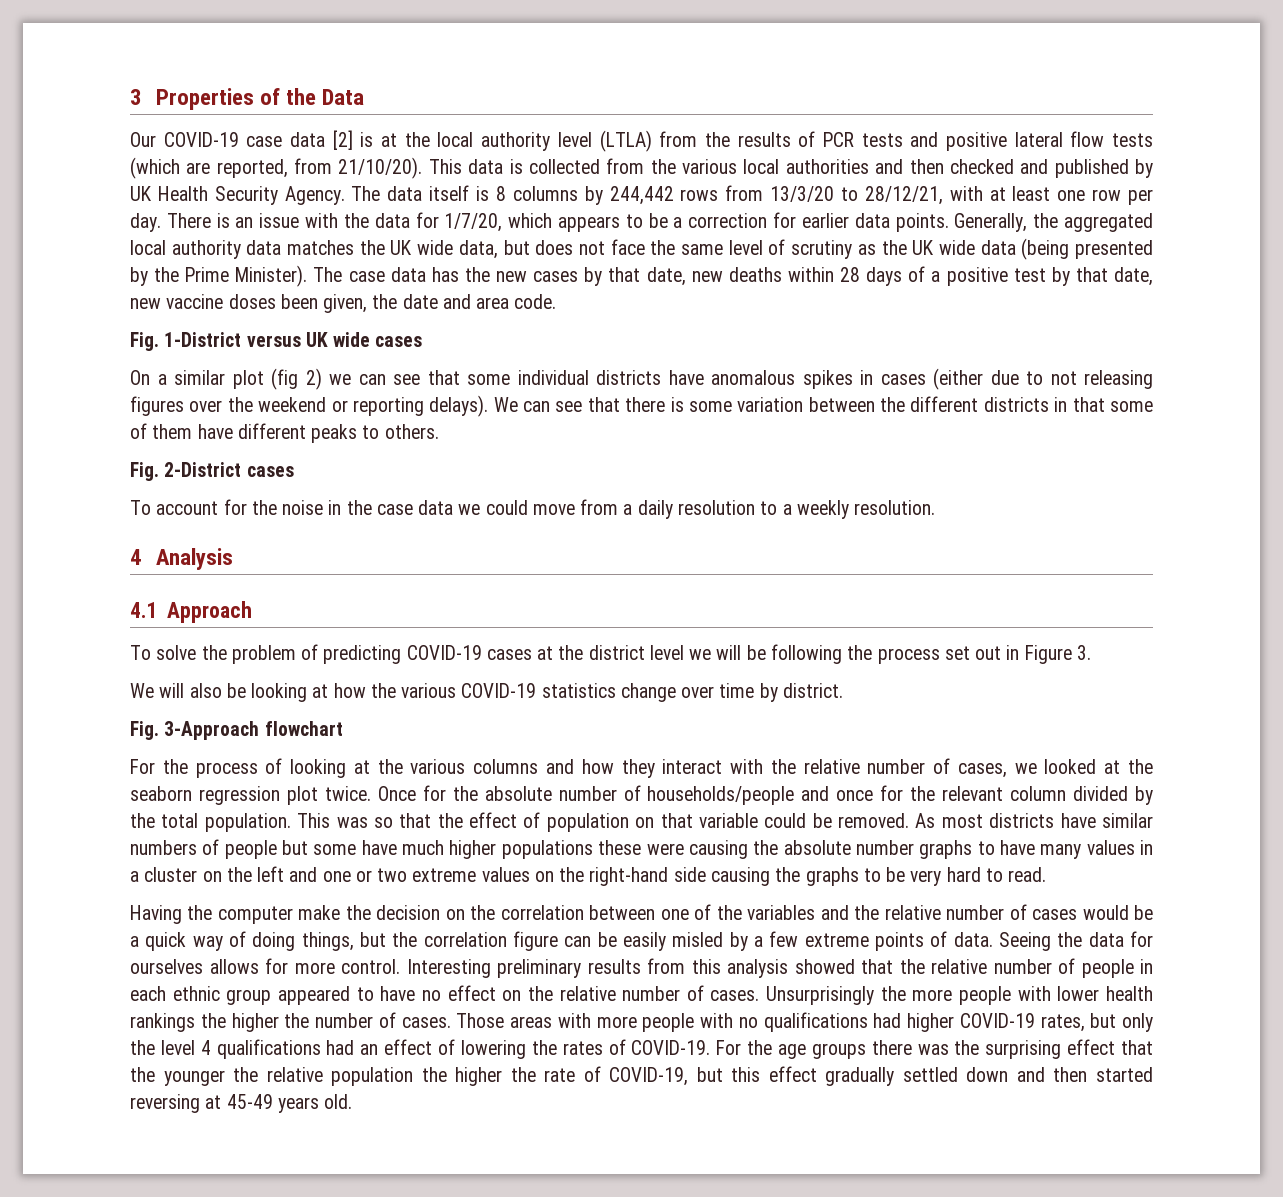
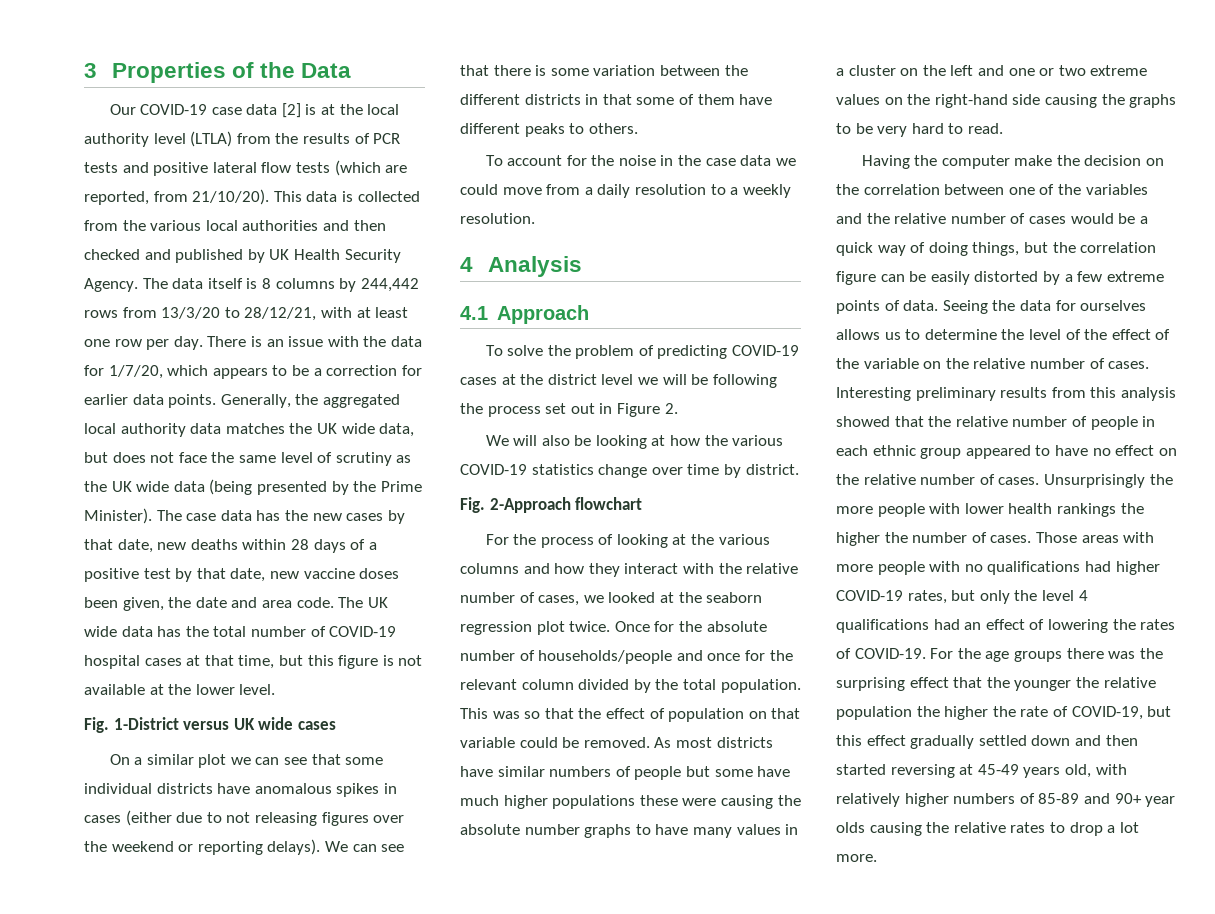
(557, 301) none -> [338,597,388,608] [84,626,397,637] [84,655,423,669] [84,684,276,695] The UK wide data has the total number of COVID-19 hospital cases at that time, but this figure is not available at the lower level.
[271,368,322,390] (fig 2) -> (227, 761) none
[130,462,294,481] // Fig. 2-District cases -> (638, 128) none
[1076,645,1091,660] 3. -> [664,403,678,414] 2.
[164,721,260,740] 3-Approach -> [489,497,571,513] 2-Approach
[672,932,724,947] misled -> [974,271,1039,282] distorted
[265,958,400,974] for more control. -> [884,329,1171,340] [836,358,1150,369] us to determine the level of the effect of the variable on the relative number of cases.
[324,1094,353,1109] old. -> [1064,764,1127,778] [836,793,1176,807] [836,822,1139,836] [836,854,877,862] old, with relatively higher numbers of 85-89 and 90+ year olds causing the relative rates to drop a lot more.

